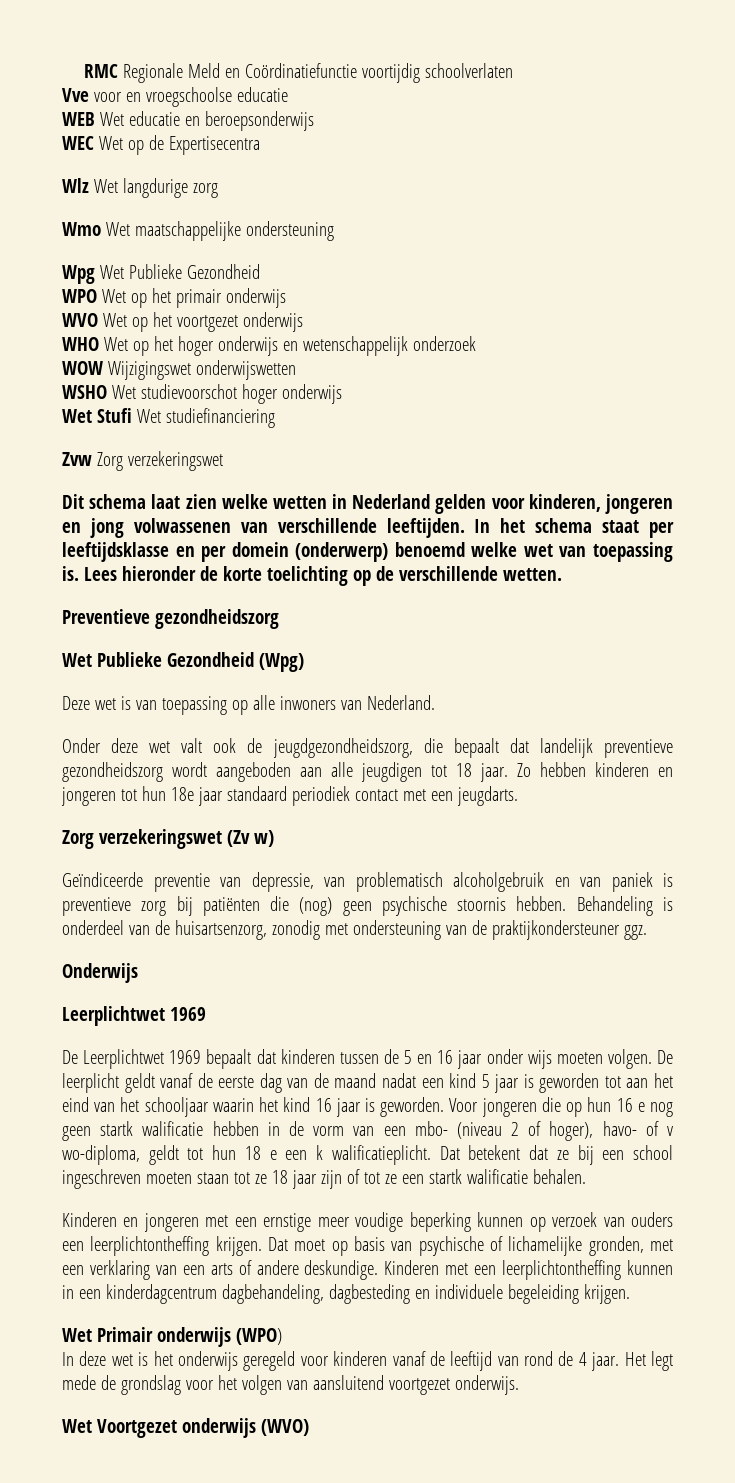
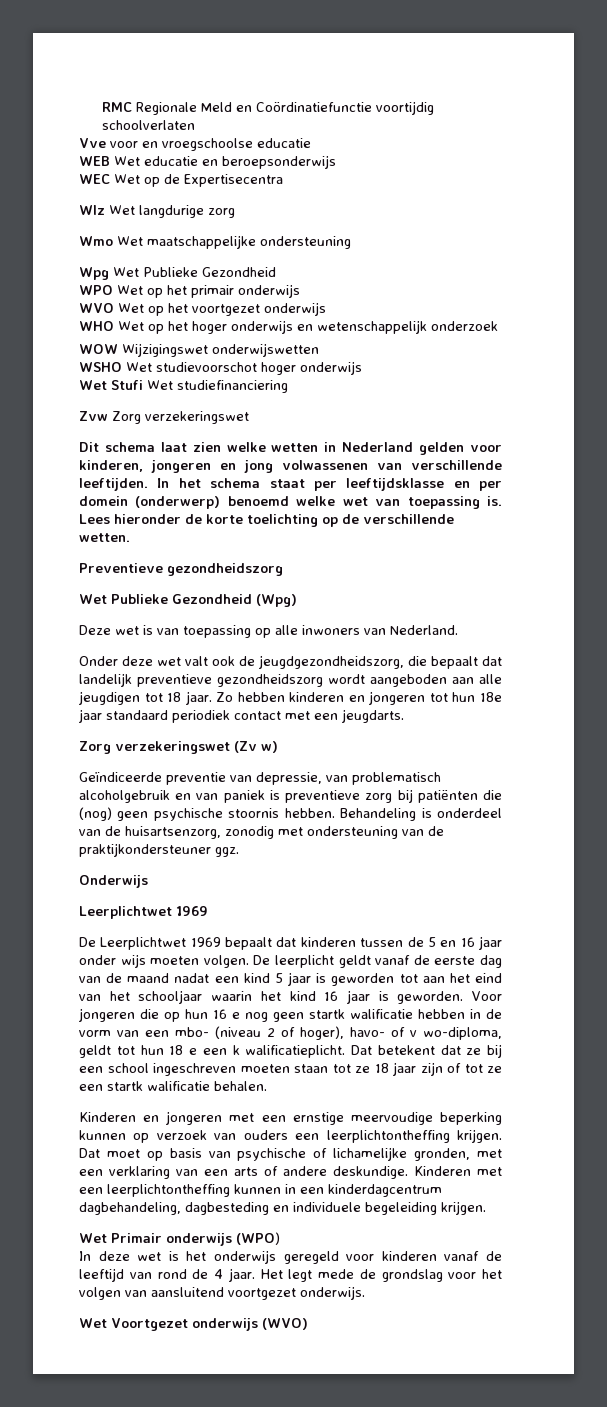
[317,1212,404,1232] meer voudige -> [350,1112,433,1125] meervoudige

